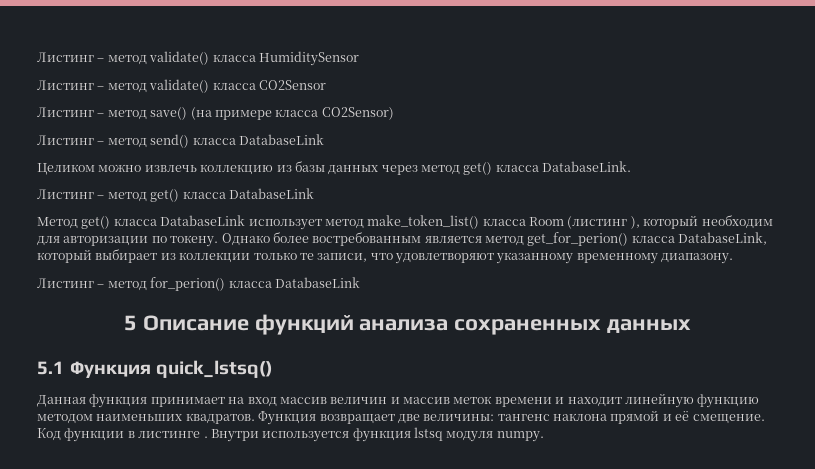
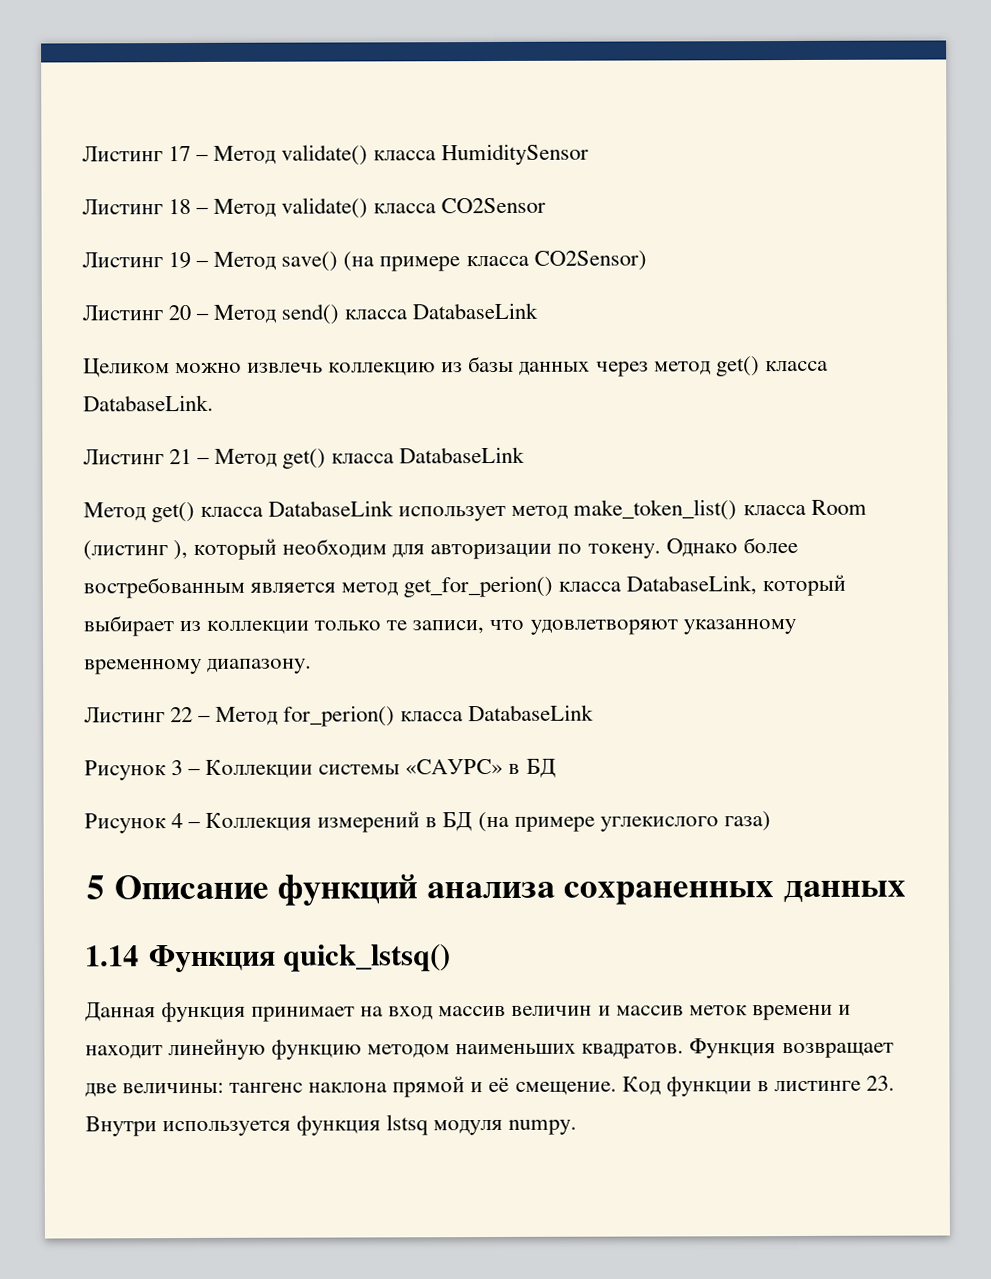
[37,52,147,65] Листинг – метод -> [82,145,277,165] Листинг 17 – Метод
[97,83,147,93] – метод -> [168,198,277,218] 18 – Метод
[97,110,147,120] – метод -> [168,251,277,271] 19 – Метод
[97,138,147,148] – метод -> [168,304,277,324] 20 – Метод
[97,192,147,202] – метод -> [169,448,278,468] 21 – Метод
[97,281,147,291] – метод -> [170,706,279,726] 22 – Метод
(360, 282) none -> [84,758,556,781] [84,811,771,834] // Рисунок 3 – Коллекции системы «САУРС» в БД // Рисунок 4 – Коллекция измерений в БД (на примере углекислого газа)
[37,361,64,375] 5.1 -> [85,945,139,967] 1.14
[203,436,208,438] . -> [865,1075,895,1091] 23.

